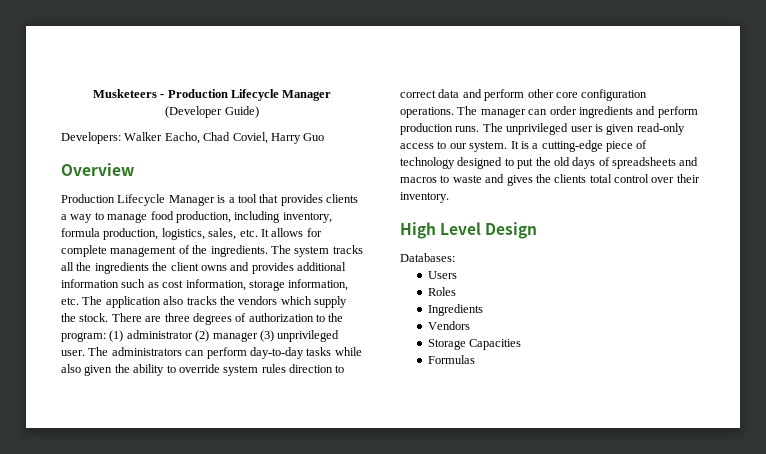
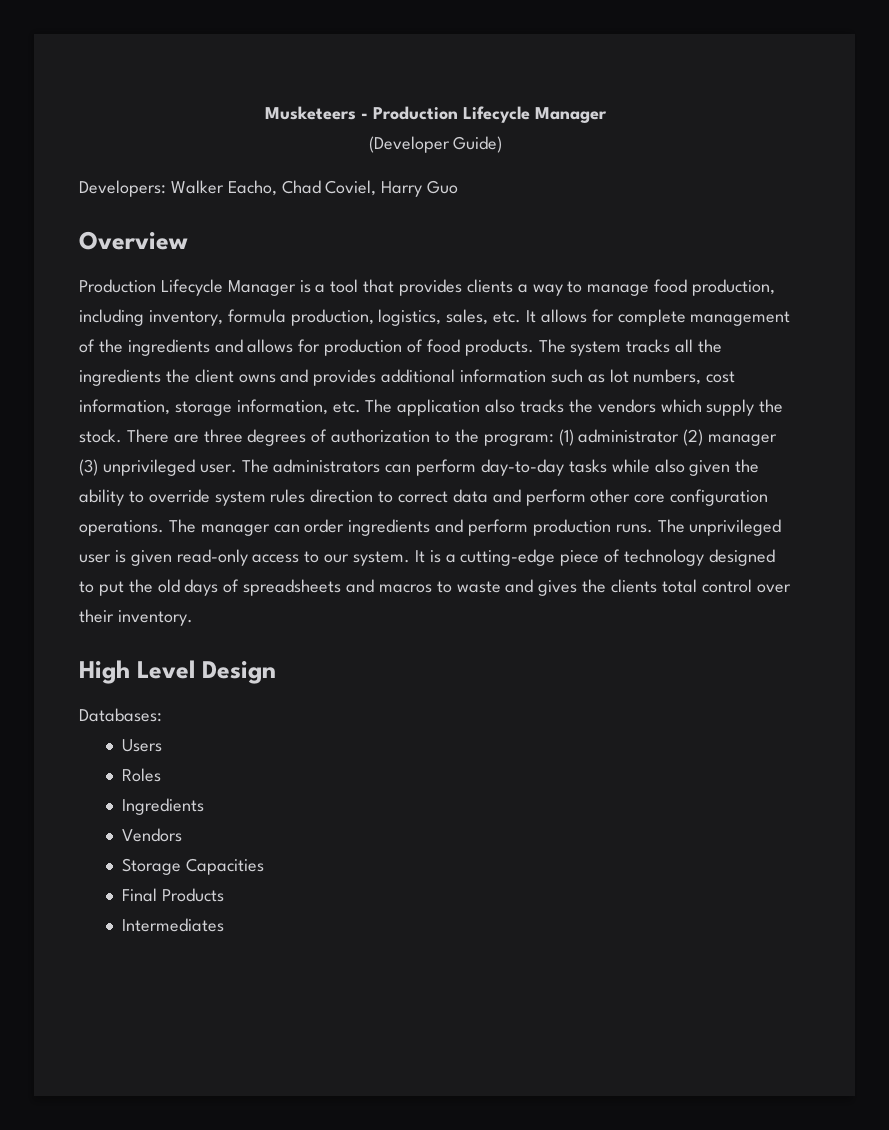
[210,245,268,257] ingredients. -> [127,339,534,356] ingredients and allows for production of food products.
(159, 285) none -> [609,369,702,385] lot numbers,
[427,355,475,364] Formulas -> [122,888,225,902] [122,918,225,932] Final Products // Intermediates

